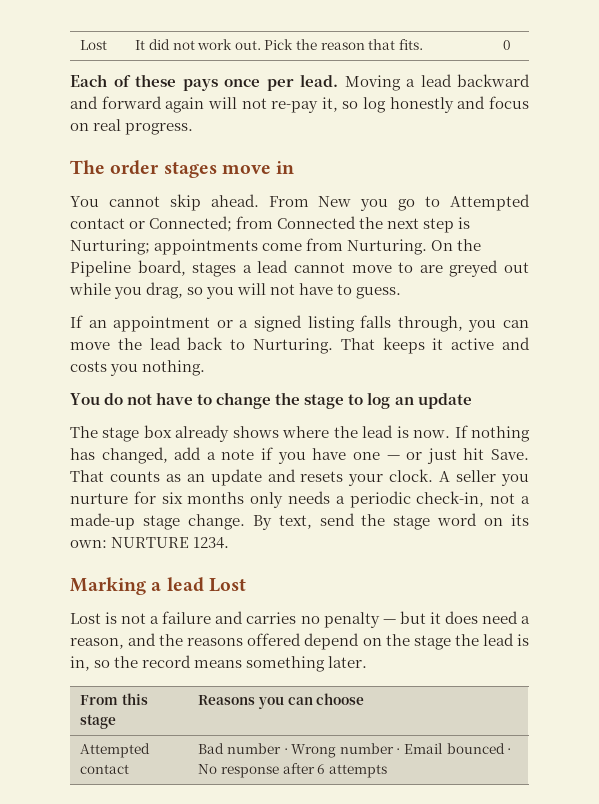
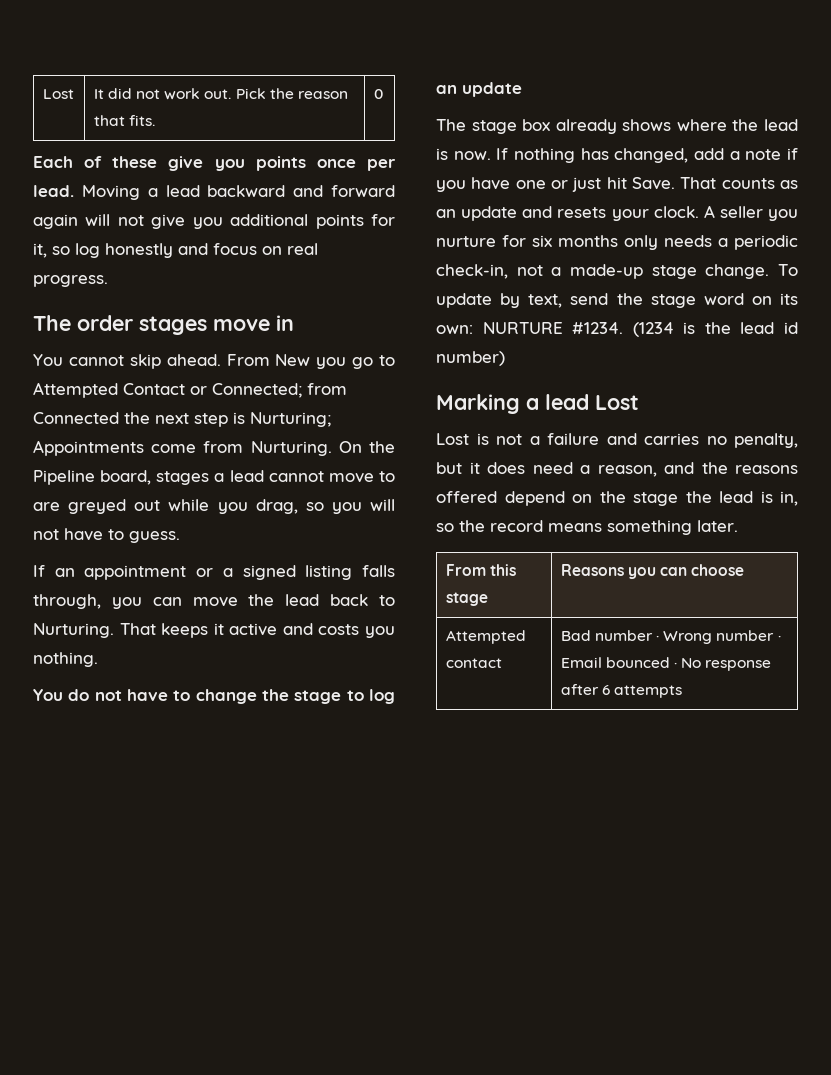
[182,79,218,91] pays -> [168,156,306,171] give you points
[271,101,319,113] re-pay -> [151,214,395,229] give you additional points for
[70,218,125,229] contact -> [123,383,185,395] Contact
[154,239,259,255] appointments -> [33,440,144,456] Appointments
[386,455,400,460] — -> (546, 184) none
[252,515,272,530] By -> [778,264,798,276] [436,293,521,308] To update by
[193,537,230,549] 1234. -> [572,322,798,337] [436,351,505,366] #1234. (1234 is the lead id number)
[323,612,396,628] penalty — -> [734,433,798,448] penalty,

